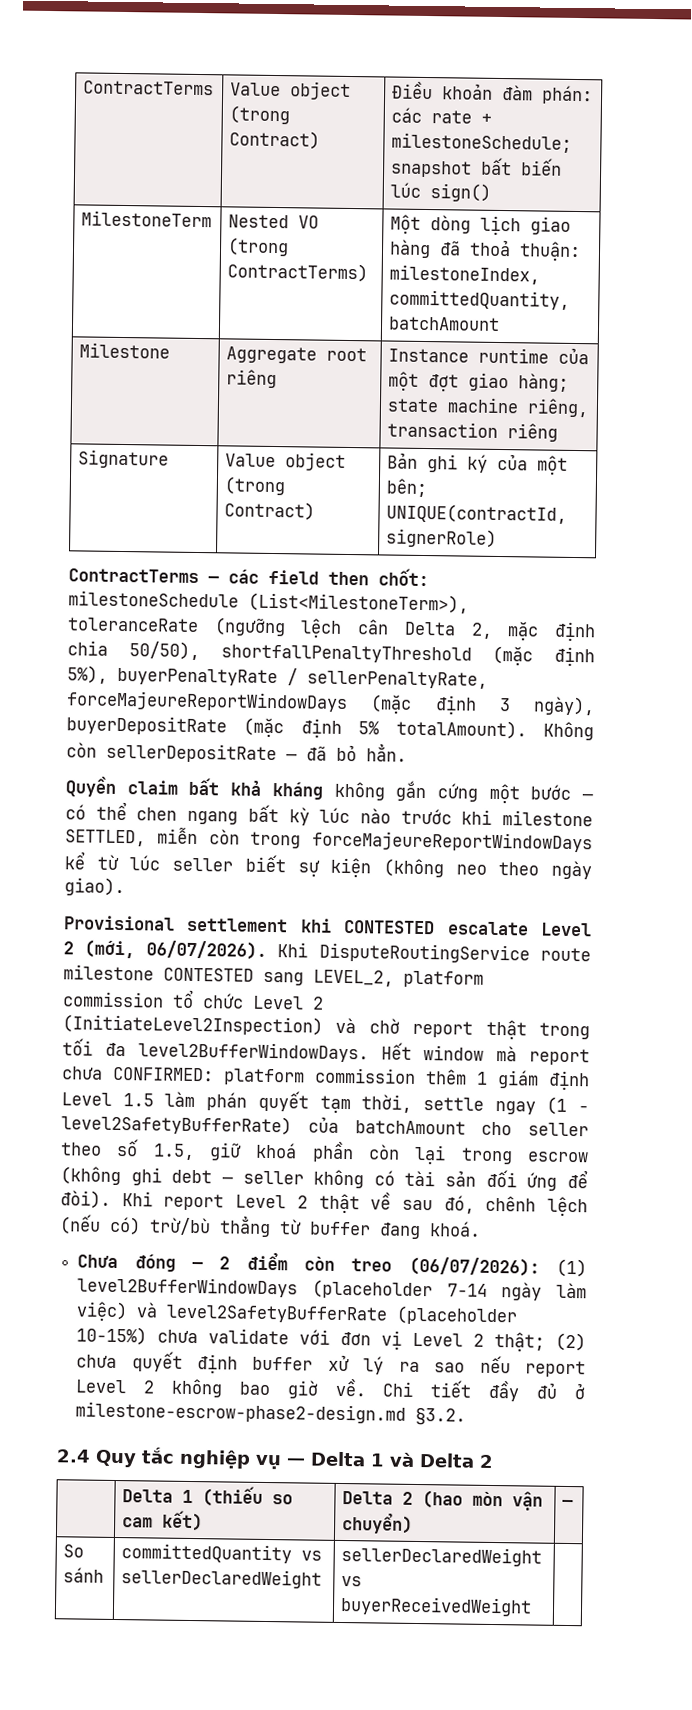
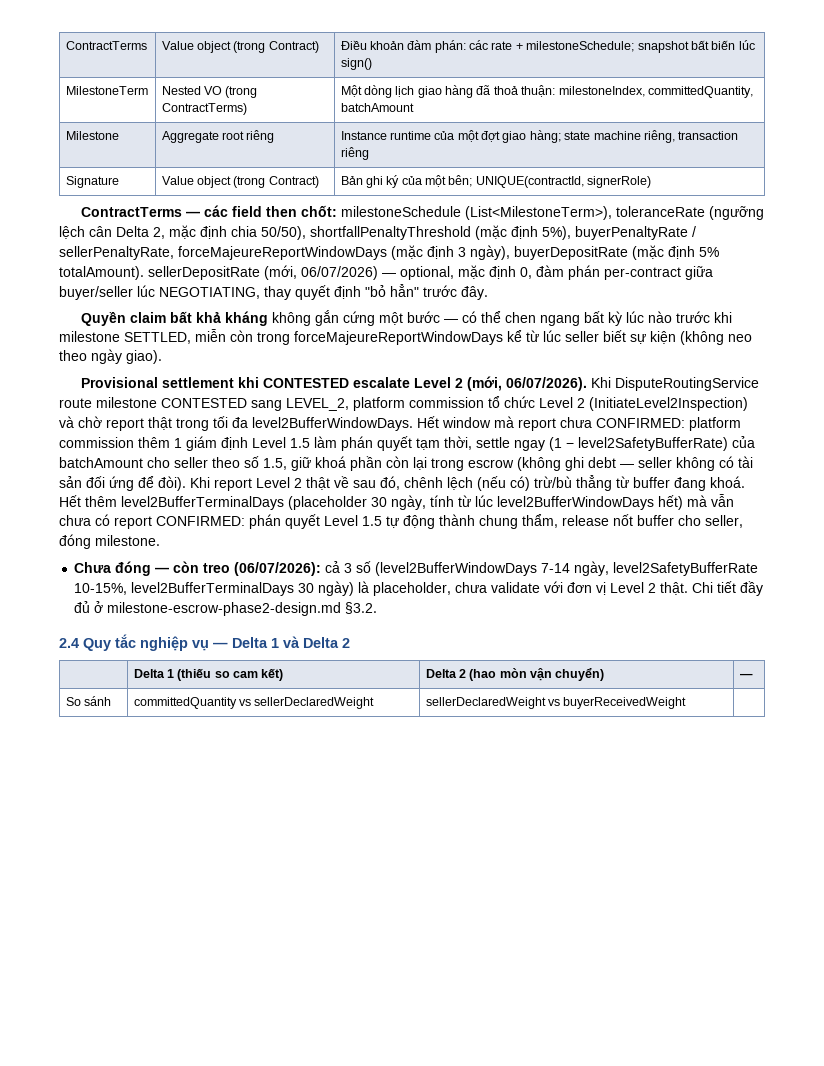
[543,721,594,741] [66,742,407,764] Không còn sellerDepositRate — đã bỏ hẳn. -> [148,265,713,280] [59,284,488,300] sellerDepositRate (mới, 06/07/2026) — optional, mặc định 0, đàm phán per-contract giữa buyer/seller lúc NEGOTIATING, thay quyết định "bỏ hẳn" trước đây.
(481, 1229) none -> [59,494,734,510] [59,514,743,529] [59,534,160,549] Hết thêm level2BufferTerminalDays (placeholder 30 ngày, tính từ lúc level2BufferWindowDays hết) mà vẫn chưa có report CONFIRMED: phán quyết Level 1.5 tự động thành chung thẩm, release nốt buffer cho seller, đóng milestone.
[219,1252,288,1271] 2 điểm -> (170, 570) none
[556,1258,587,1278] [77,1276,587,1301] [76,1301,519,1326] [76,1326,148,1346] (1) level2BufferWindowDays (placeholder 7-14 ngày làm việc) và level2SafetyBufferRate (placeholder 10-15%) -> [325,561,759,576] [74,581,452,596] cả 3 số (level2BufferWindowDays 7-14 ngày, level2SafetyBufferRate 10-15%, level2BufferTerminalDays 30 ngày) là placeholder,
[494,1332,587,1352] [76,1351,587,1378] [75,1378,367,1399] thật; (2) chưa quyết định buffer xử lý ra sao nếu report Level 2 không bao giờ về. -> [660,582,689,595] thật.

